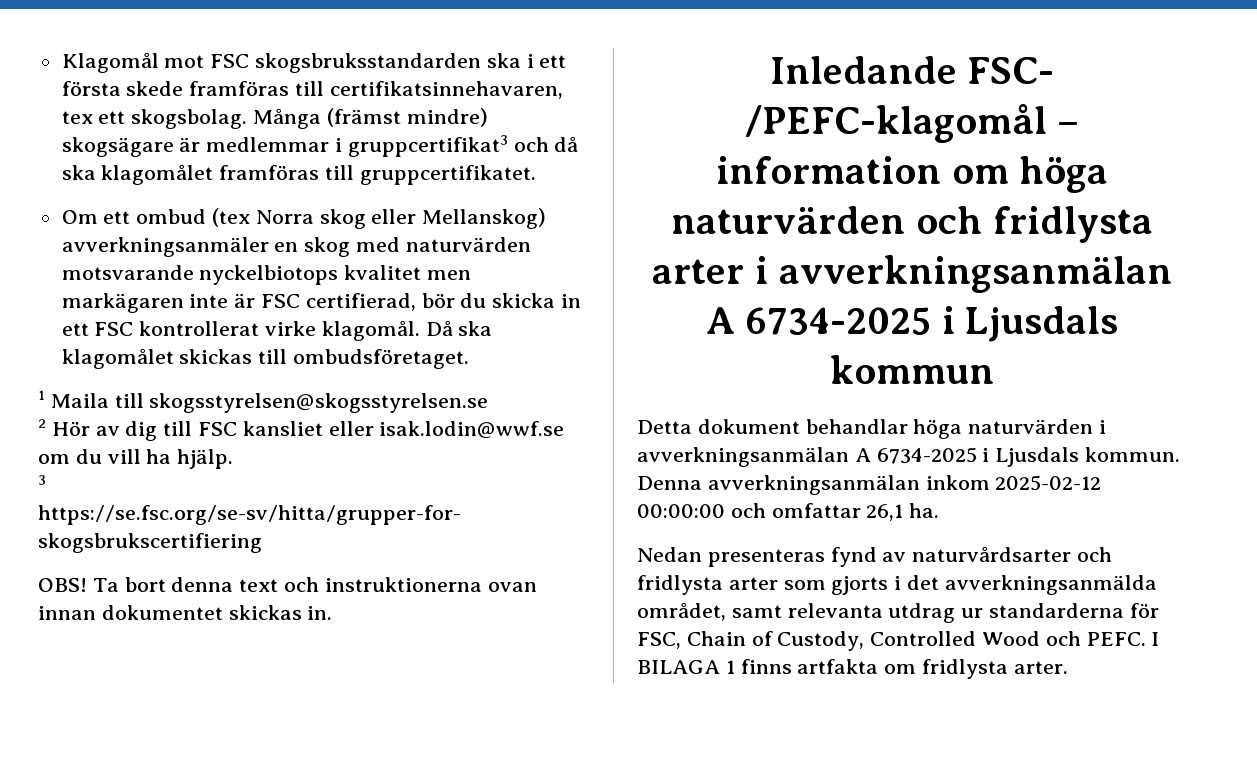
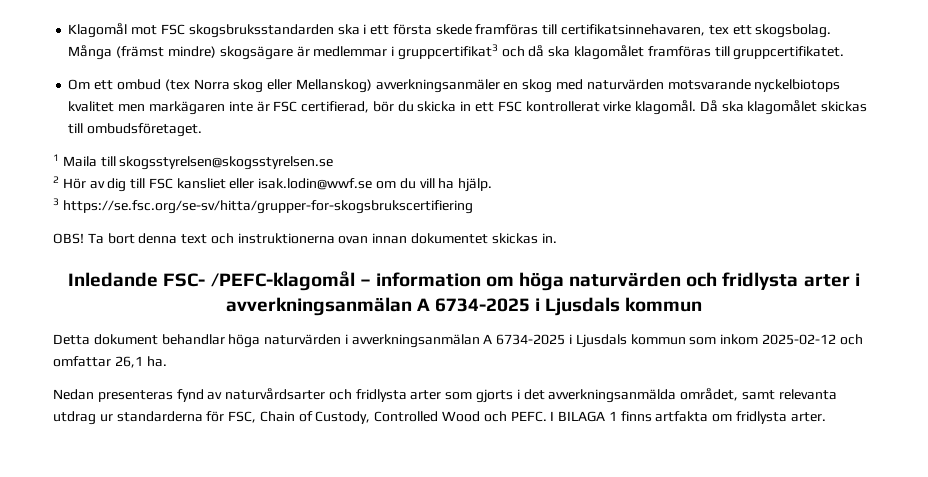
[1085,447,1181,462] [637,475,920,495] kommun. Denna avverkningsanmälan -> [630,334,717,345] kommun som
[637,504,725,518] 00:00:00 -> (836, 339) none

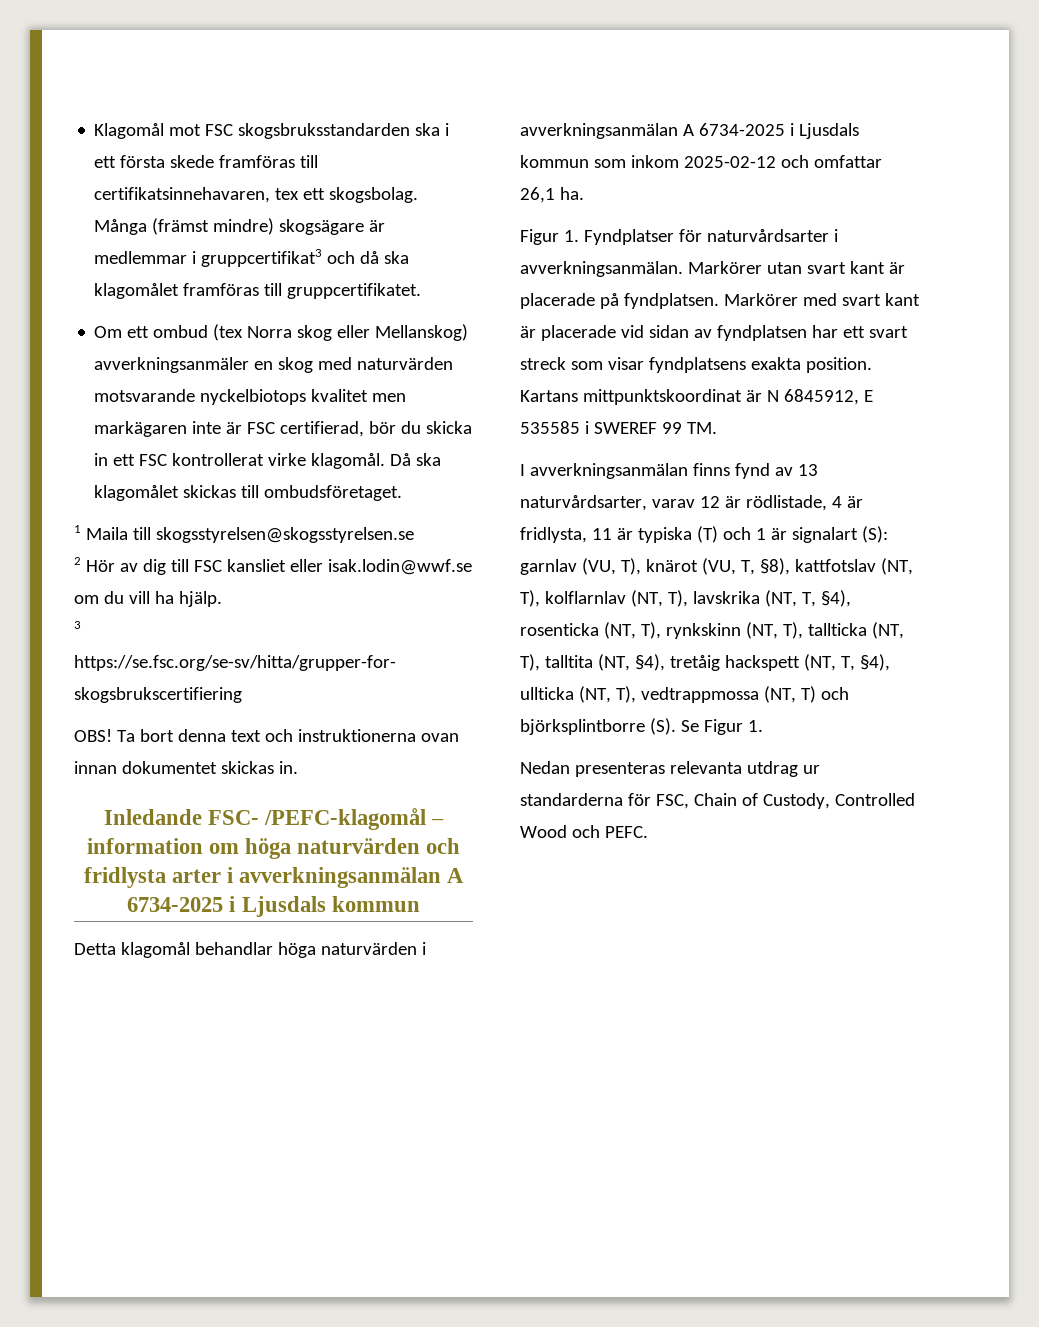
[93,334,158,345] dokument -> [120,942,190,958] klagomål
[53,388,775,403] Nedan presenteras fynd av naturvårdsarter och fridlysta arter som gjorts i det avverkningsanmälda området, samt -> [520,229,838,245] [520,261,905,277] [520,293,920,309] [520,325,908,341] [520,357,872,373] [520,389,873,405] [520,421,717,434] [520,463,818,479] [520,495,863,511] [520,526,888,543] [520,558,913,575] [520,590,851,607] [520,622,904,639] [520,654,890,671] [520,686,849,703] [520,718,763,735] [520,761,665,777] Figur 1. Fyndplatser för naturvårdsarter i avverkningsanmälan. Markörer utan svart kant är placerade på fyndplatsen. Markörer med svart kant är placerade vid sidan av fyndplatsen har ett svart streck som visar fyndplatsens exakta position. Kartans mittpunktskoordinat är N 6845912, E 535585 i SWEREF 99 TM. // I avverkningsanmälan finns fynd av 13 naturvårdsarter, varav 12 är rödlistade, 4 är fridlysta, 11 är typiska (T) och 1 är signalart (S): garnlav (VU, T), knärot (VU, T, §8), kattfotslav (NT, T), kolflarnlav (NT, T), lavskrika (NT, T, §4), rosenticka (NT, T), rynkskinn (NT, T), tallticka (NT, T), talltita (NT, §4), tretåig hackspett (NT, T, §4), ullticka (NT, T), vedtrappmossa (NT, T) och björksplintborre (S). Se Figur 1. // Nedan presenteras
[550,411,826,424] I BILAGA 1 finns artfakta om fridlysta arter. -> (648, 832) none

